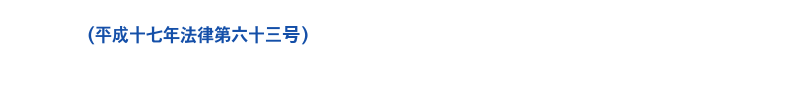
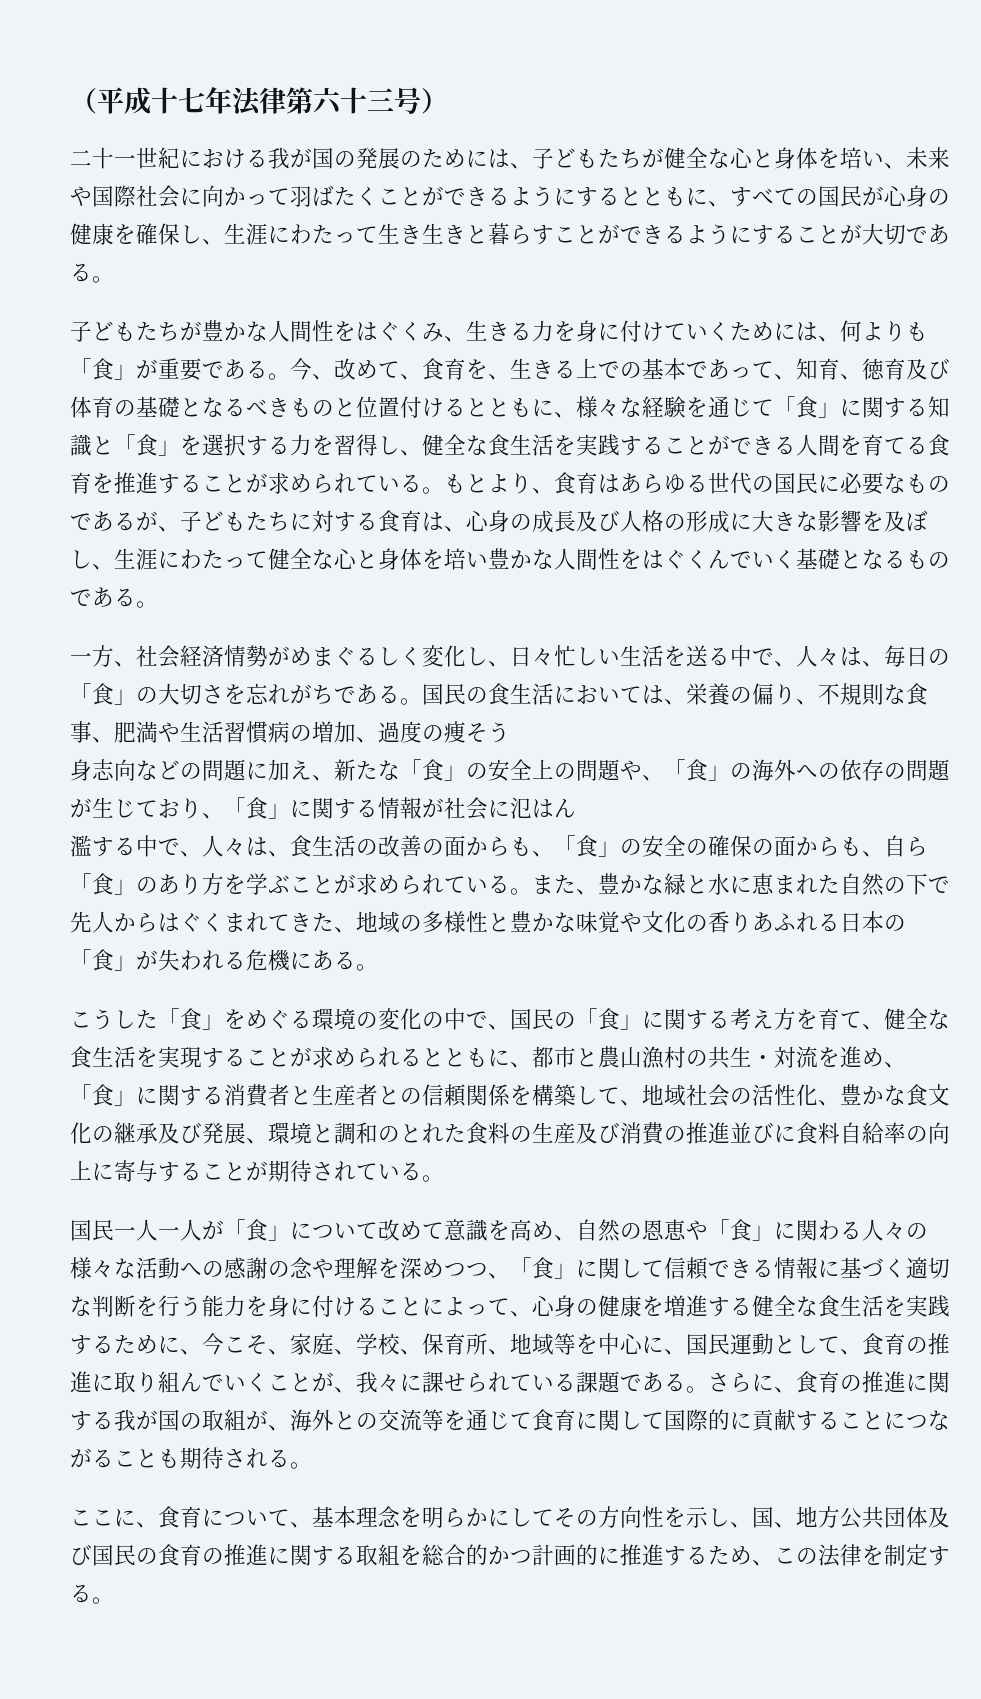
(318, 35) none -> [70,147,950,169] [70,185,950,208] [70,223,950,245] [70,263,114,283] [70,320,928,342] [70,358,950,381] [70,396,950,418] [70,434,950,456] [70,472,950,495] [70,510,928,533] [70,548,950,570] [70,587,158,608] [70,645,950,668] [70,683,928,705] [70,721,510,744] [70,759,950,782] [70,797,576,820] [70,835,928,858] [70,873,950,896] [70,911,906,933] [70,949,378,971] [70,1008,950,1030] [70,1046,906,1069] [70,1084,950,1107] [70,1122,950,1145] [70,1160,444,1182] [70,1219,928,1242] [70,1257,950,1280] [70,1295,950,1317] [70,1333,950,1355] [70,1371,950,1393] [70,1409,950,1432] [70,1447,312,1469] [70,1506,950,1529] [70,1544,950,1567] [70,1584,114,1604] // 二十一世紀における我が国の発展のためには、子どもたちが健全な心と身体を培い、未来や国際社会に向かって羽ばたくことができるようにするとともに、すべての国民が心身の健康を確保し、生涯にわたって生き生きと暮らすことができるようにすることが大切である。 // 子どもたちが豊かな人間性をはぐくみ、生きる力を身に付けていくためには、何よりも「食」が重要である。今、改めて、食育を、生きる上での基本であって、知育、徳育及び体育の基礎となるべきものと位置付けるとともに、様々な経験を通じて「食」に関する知識と「食」を選択する力を習得し、健全な食生活を実践することができる人間を育てる食育を推進することが求められている。もとより、食育はあらゆる世代の国民に必要なものであるが、子どもたちに対する食育は、心身の成長及び人格の形成に大きな影響を及ぼし、生涯にわたって健全な心と身体を培い豊かな人間性をはぐくんでいく基礎となるものである。 // 一方、社会経済情勢がめまぐるしく変化し、日々忙しい生活を送る中で、人々は、毎日の「食」の大切さを忘れがちである。国民の食生活においては、栄養の偏り、不規則な食事、肥満や生活習慣病の増加、過度の痩そう // 身志向などの問題に加え、新たな「食」の安全上の問題や、「食」の海外への依存の問題が生じており、「食」に関する情報が社会に氾はん // 濫する中で、人々は、食生活の改善の面からも、「食」の安全の確保の面からも、自ら「食」のあり方を学ぶことが求められている。また、豊かな緑と水に恵まれた自然の下で先人からはぐくまれてきた、地域の多様性と豊かな味覚や文化の香りあふれる日本の「食」が失われる危機にある。 // こうした「食」をめぐる環境の変化の中で、国民の「食」に関する考え方を育て、健全な食生活を実現することが求められるとともに、都市と農山漁村の共生・対流を進め、「食」に関する消費者と生産者との信頼関係を構築して、地域社会の活性化、豊かな食文化の継承及び発展、環境と調和のとれた食料の生産及び消費の推進並びに食料自給率の向上に寄与することが期待されている。 // 国民一人一人が「食」について改めて意識を高め、自然の恩恵や「食」に関わる人々の様々な活動への感謝の念や理解を深めつつ、「食」に関して信頼できる情報に基づく適切な判断を行う能力を身に付けることによって、心身の健康を増進する健全な食生活を実践するために、今こそ、家庭、学校、保育所、地域等を中心に、国民運動として、食育の推進に取り組んでいくことが、我々に課せられている課題である。さらに、食育の推進に関する我が国の取組が、海外との交流等を通じて食育に関して国際的に貢献することにつながることも期待される。 // ここに、食育について、基本理念を明らかにしてその方向性を示し、国、地方公共団体及び国民の食育の推進に関する取組を総合的かつ計画的に推進するため、この法律を制定する。

